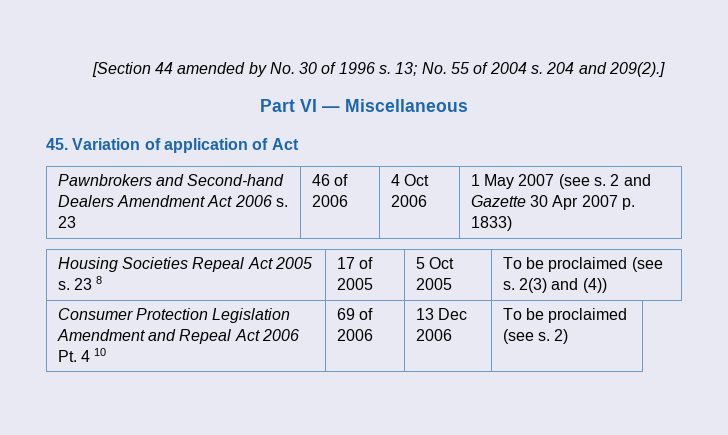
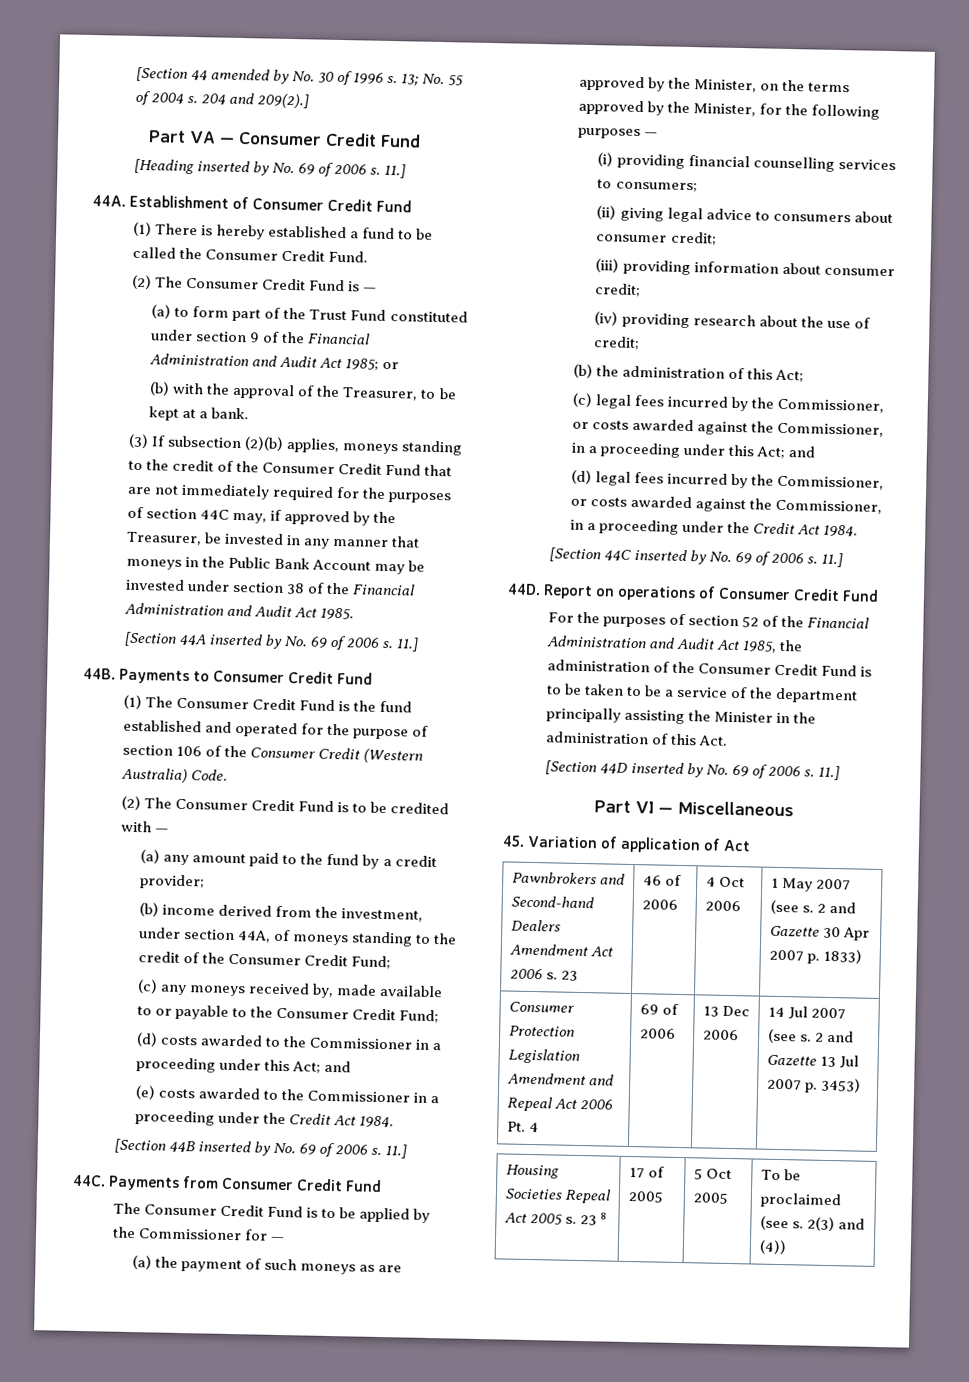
(665, 69) none -> [147,130,421,148] [133,158,407,179] [92,194,413,213] [132,221,434,240] [131,246,368,263] [131,274,378,292] [151,304,468,323] [150,329,372,345] [149,353,400,371] [149,381,457,401] [149,406,250,421] [127,433,464,456] [127,459,453,477] [126,483,452,504] [126,506,397,526] [125,531,421,549] [125,556,426,575] [124,578,417,596] [123,602,354,620] [123,631,420,652] [83,667,374,685] [122,694,413,713] [122,719,430,740] [121,744,424,764] [120,767,228,784] [120,795,450,815] [120,820,169,833] [140,849,437,869] [139,874,206,890] [139,902,424,922] [138,927,458,947] [138,951,392,970] [137,979,444,999] [137,1004,440,1024] [136,1032,442,1051] [136,1057,352,1074] [135,1085,440,1104] [135,1110,395,1128] [113,1138,408,1159] [72,1174,383,1193] [112,1202,431,1224] [111,1226,284,1242] [132,1255,403,1275] [579,75,851,93] [578,99,881,120] [578,127,659,140] [597,152,896,172] [597,179,698,193] [596,205,893,224] [596,231,717,246] [595,258,895,277] [594,283,642,298] [594,311,871,329] [593,336,641,351] [573,363,805,383] [572,392,885,413] [572,418,885,437] [571,442,816,459] [571,469,885,490] [570,495,883,514] [570,519,859,537] [548,547,844,568] [507,583,880,602] [547,611,871,629] [545,635,803,653] [546,659,873,677] [545,683,859,704] [545,707,816,725] [544,731,728,746] [544,760,841,781] // Part VA — Consumer Credit Fund // [Heading inserted by No. 69 of 2006 s. 11.] // 44A. Establishment of Consumer Credit Fund // (1) There is hereby established a fund to be called the Consumer Credit Fund. // (2) The Consumer Credit Fund is — // (a) to form part of the Trust Fund constituted under section 9 of the Financial Administration and Audit Act 1985; or // (b) with the approval of the Treasurer, to be kept at a bank. // (3) If subsection (2)(b) applies, moneys standing to the credit of the Consumer Credit Fund that are not immediately required for the purposes of section 44C may, if approved by the Treasurer, be invested in any manner that moneys in the Public Bank Account may be invested under section 38 of the Financial Administration and Audit Act 1985. // [Section 44A inserted by No. 69 of 2006 s. 11.] // 44B. Payments to Consumer Credit Fund // (1) The Consumer Credit Fund is the fund established and operated for the purpose of section 106 of the Consumer Credit (Western Australia) Code. // (2) The Consumer Credit Fund is to be credited with — // (a) any amount paid to the fund by a credit provider; // (b) income derived from the investment, under section 44A, of moneys standing to the credit of the Consumer Credit Fund; // (c) any moneys received by, made available to or payable to the Consumer Credit Fund; // (d) costs awarded to the Commissioner in a proceeding under this Act; and // (e) costs awarded to the Commissioner in a proceeding under the Credit Act 1984. // [Section 44B inserted by No. 69 of 2006 s. 11.] // 44C. Payments from Consumer Credit Fund // The Consumer Credit Fund is to be applied by the Commissioner for — // (a) the payment of such moneys as are approved by the Minister, on the terms approved by the Minister, for the following purposes — // (i) providing financial counselling services to consumers; // (ii) giving legal advice to consumers about consumer credit; // (iii) providing information about consumer credit; // (iv) providing research about the use of credit; // (b) the administration of this Act; // (c) legal fees incurred by the Commissioner, or costs awarded against the Commissioner, in a proceeding under this Act; and // (d) legal fees incurred by the Commissioner, or costs awarded against the Commissioner, in a proceeding under the Credit Act 1984. // [Section 44C inserted by No. 69 of 2006 s. 11.] // 44D. Report on operations of Consumer Credit Fund // For the purposes of section 52 of the Financial Administration and Audit Act 1985, the administration of the Consumer Credit Fund is to be taken to be a service of the department principally assisting the Minister in the administration of this Act. // [Section 44D inserted by No. 69 of 2006 s. 11.]
(512, 223) none -> [508,1001,575,1013] [508,1025,575,1037] [507,1048,580,1064] [506,1072,614,1086] [506,1096,613,1112] [506,1121,539,1133] [639,1003,679,1015] [639,1028,676,1039] [702,1005,750,1017] [702,1029,739,1041] [767,1006,846,1020] [766,1028,854,1044] [766,1054,859,1069] [766,1077,861,1093] // Consumer Protection Legislation Amendment and Repeal Act 2006 Pt. 4 | 69 of 2006 | 13 Dec 2006 | 14 Jul 2007 (see s. 2 and Gazette 13 Jul 2007 p. 3453)
[57,308,291,323] [56,329,299,344] [57,348,107,362] [336,308,374,320] [336,329,373,341] [415,308,468,320] [415,329,452,341] [502,308,628,323] [502,329,569,344] // Consumer Protection Legislation Amendment and Repeal Act 2006 Pt. 4 10 | 69 of 2006 | 13 Dec 2006 | To be proclaimed (see s. 2) -> (787, 1247) none

